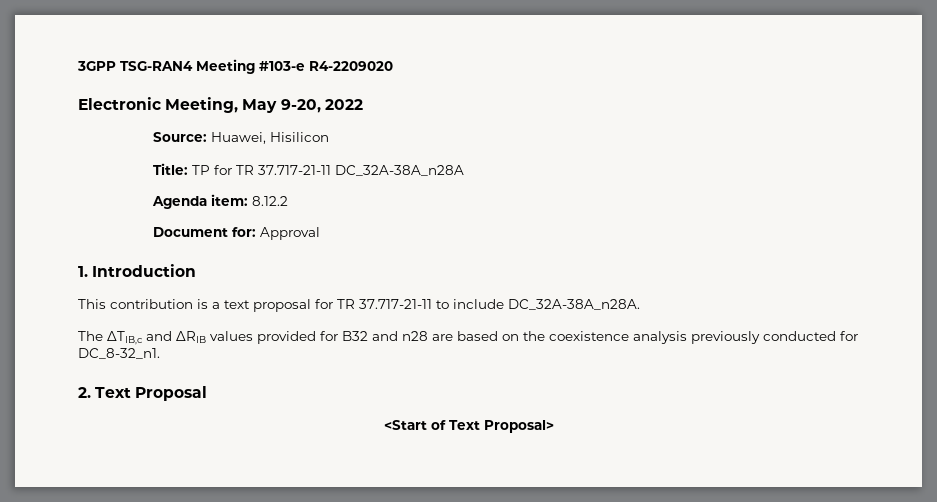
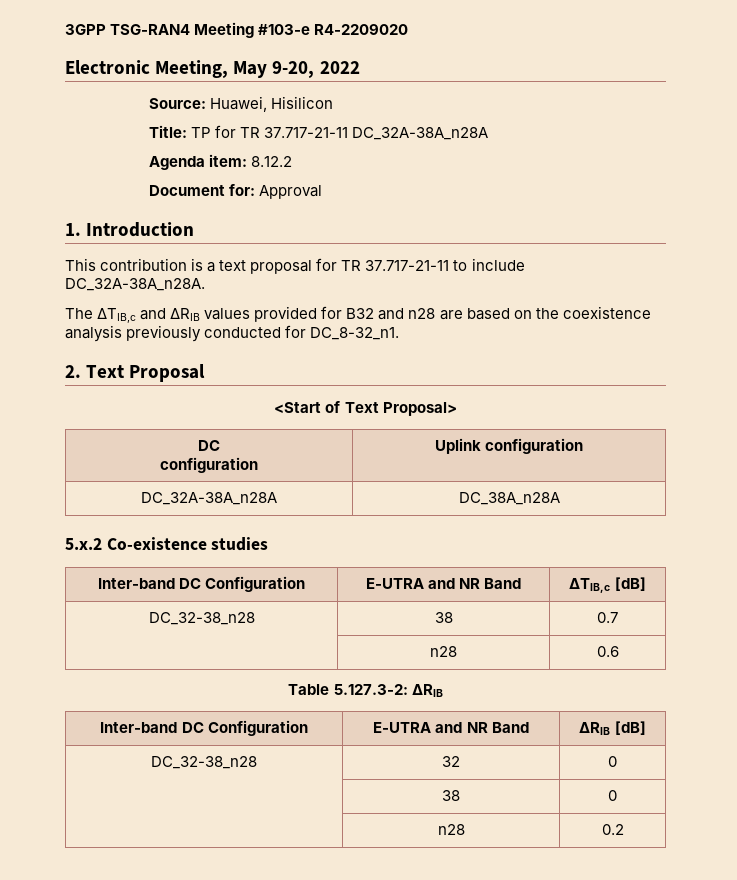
(554, 426) none -> [198,440,220,451] [160,457,258,473] [434,438,584,454] [141,492,277,505] [458,492,560,505] [65,537,269,551] [97,576,306,592] [365,578,522,589] [569,577,646,593] [148,612,255,625] [434,612,453,623] [597,612,618,623] [430,646,457,657] [596,646,619,657] [288,684,443,697] [100,720,308,736] [373,722,529,733] [579,721,646,735] [151,756,257,769] [442,756,460,767] [608,756,617,767] [442,790,460,801] [608,790,617,801] [437,824,465,835] [601,824,624,835] // DC // configuration | Uplink configuration // DC_32A-38A_n28A | DC_38A_n28A // 5.x.2 Co-existence studies // Inter-band DC Configuration | E-UTRA and NR Band | ΔTIB,c [dB] // DC_32-38_n28 | 38 | 0.7 // | n28 | 0.6 // Table 5.127.3-2: ΔRIB // Inter-band DC Configuration | E-UTRA and NR Band | ΔRIB [dB] // DC_32-38_n28 | 32 | 0 // | 38 | 0 // | n28 | 0.2

